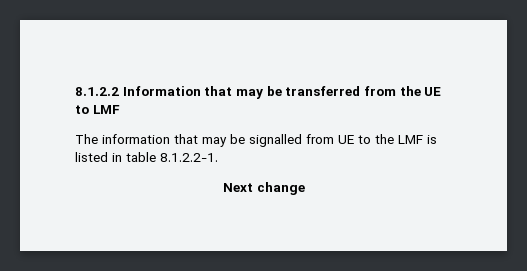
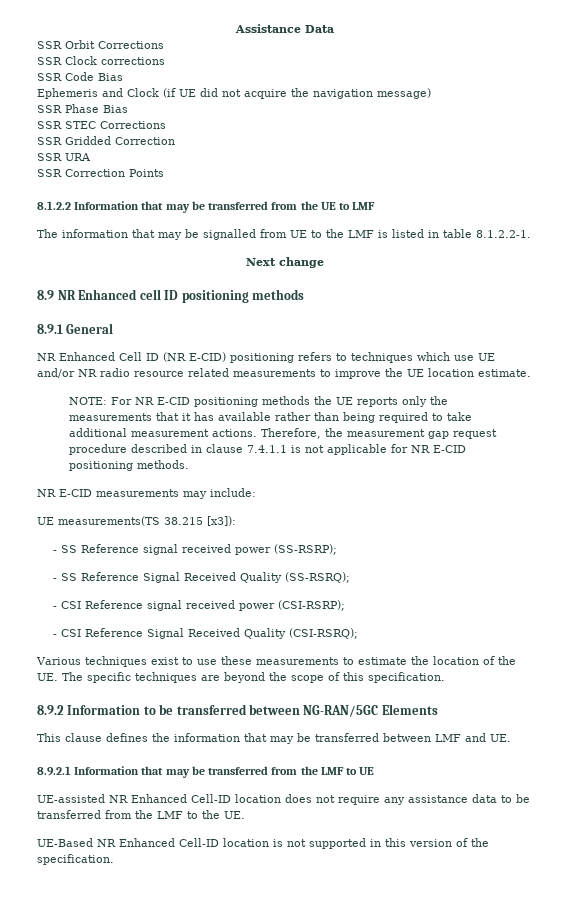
(75, 91) none -> [234,24,334,33] [37,40,164,49] [37,56,165,65] [37,72,123,81] [37,88,431,99] [37,104,128,113] [37,121,166,129] [37,136,175,145] [37,153,91,161] [37,169,164,177] Assistance Data // SSR Orbit Corrections // SSR Clock corrections // SSR Code Bias // Ephemeris and Clock (if UE did not acquire the navigation message) // SSR Phase Bias // SSR STEC Corrections // SSR Gridded Correction // SSR URA // SSR Correction Points //
(305, 188) none -> [37,289,305,303] [37,323,114,334] [37,352,495,363] [37,368,531,379] [68,396,448,407] [68,412,472,423] [68,428,497,439] [68,444,466,455] [68,460,189,471] [37,488,256,499] [37,516,236,526] [52,544,337,555] [52,572,350,583] [52,600,345,611] [52,628,358,639] [36,656,516,667] [37,672,445,683] [37,704,438,717] [37,733,511,744] [37,766,375,778] [37,794,530,805] [37,810,245,819] [37,838,489,849] [37,854,114,865] // 8.9 NR Enhanced cell ID positioning methods // 8.9.1 General // NR Enhanced Cell ID (NR E-CID) positioning refers to techniques which use UE and/or NR radio resource related measurements to improve the UE location estimate. // NOTE: For NR E-CID positioning methods the UE reports only the measurements that it has available rather than being required to take additional measurement actions. Therefore, the measurement gap request procedure described in clause 7.4.1.1 is not applicable for NR E-CID positioning methods. // NR E-CID measurements may include: // UE measurements(TS 38.215 [x3]): // - SS Reference signal received power (SS-RSRP); // - SS Reference Signal Received Quality (SS-RSRQ); // - CSI Reference signal received power (CSI-RSRP); // - CSI Reference Signal Received Quality (CSI-RSRQ); // Various techniques exist to use these measurements to estimate the location of the UE. The specific techniques are beyond the scope of this specification. // 8.9.2 Information to be transferred between NG-RAN/5GC Elements // This clause defines the information that may be transferred between LMF and UE. // 8.9.2.1 Information that may be transferred from the LMF to UE // UE-assisted NR Enhanced Cell-ID location does not require any assistance data to be transferred from the LMF to the UE. // UE-Based NR Enhanced Cell-ID location is not supported in this version of the specification.

